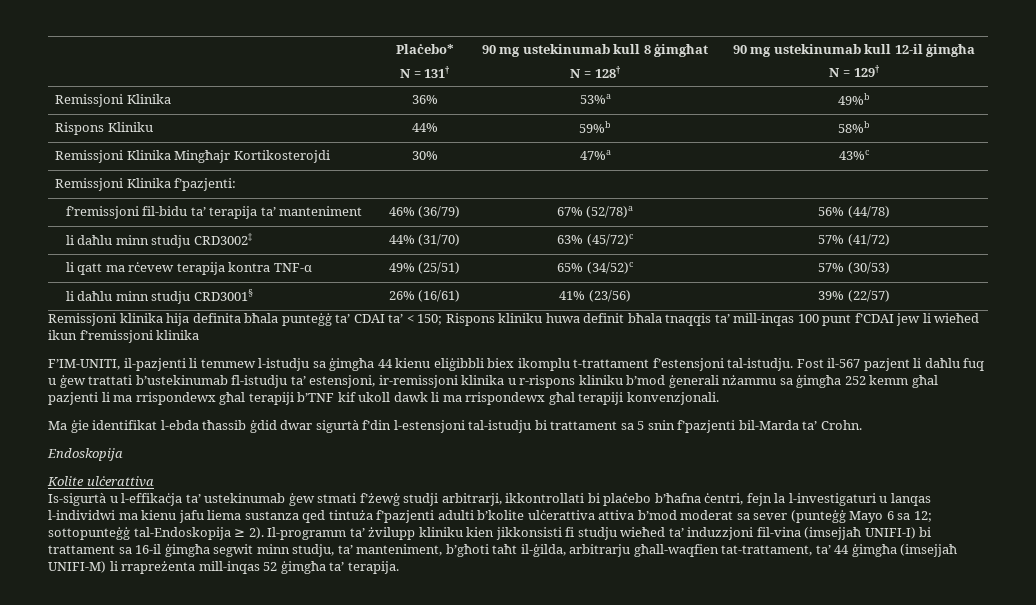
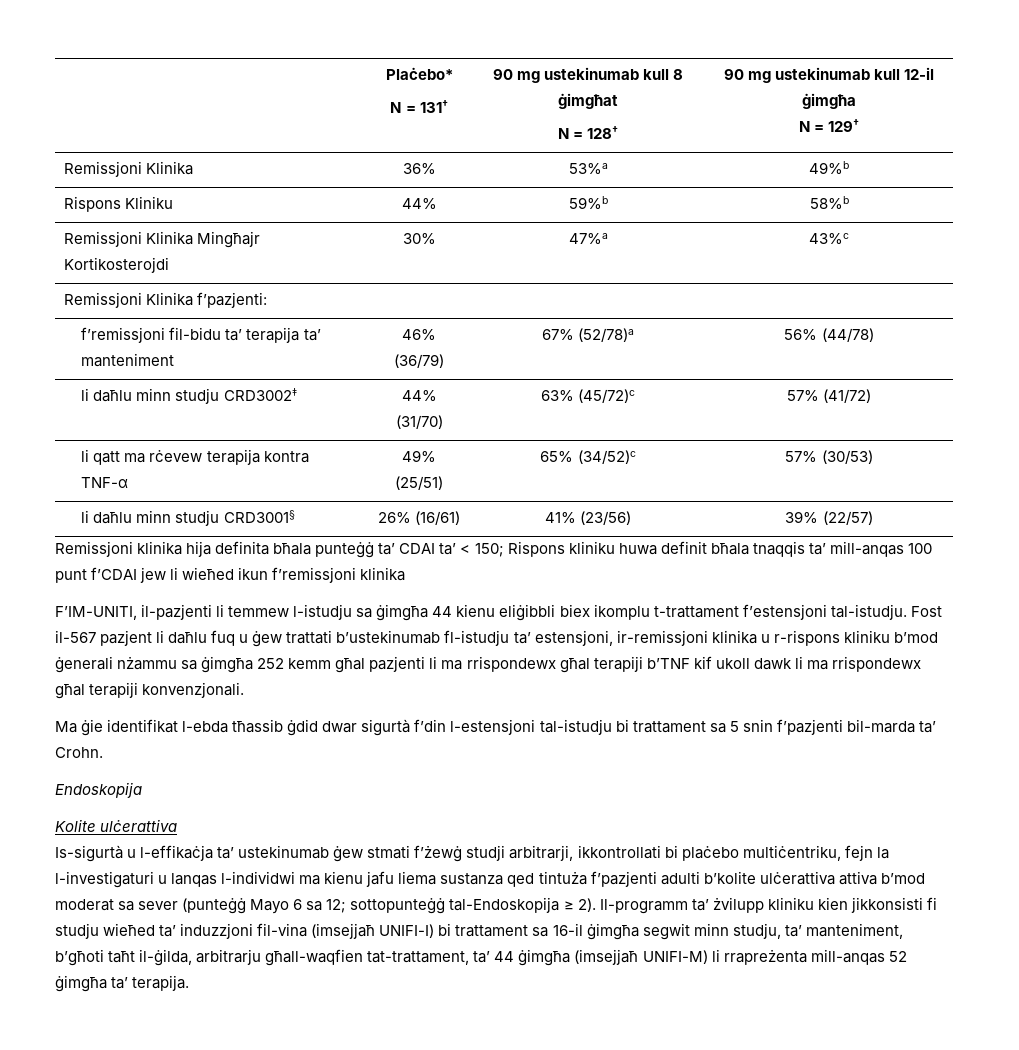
[733,313,795,326] mill-inqas -> [829,541,904,557] mill-anqas
[738,420,799,430] bil-Marda -> [846,719,915,733] bil-marda
[654,493,744,505] b’ħafna ċentri, -> [742,845,841,861] multiċentriku,
[198,561,260,574] mill-inqas -> [810,949,885,965] mill-anqas

